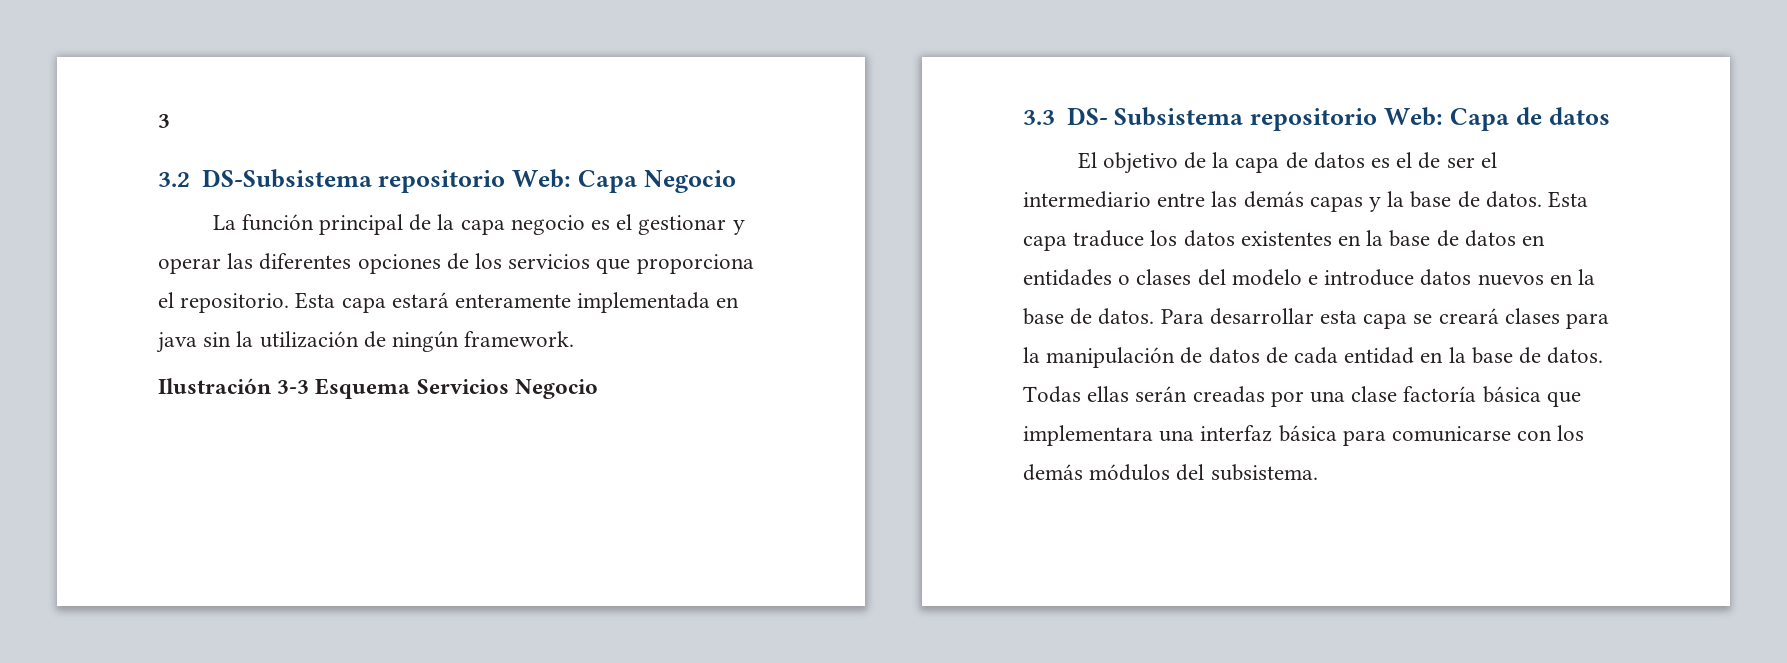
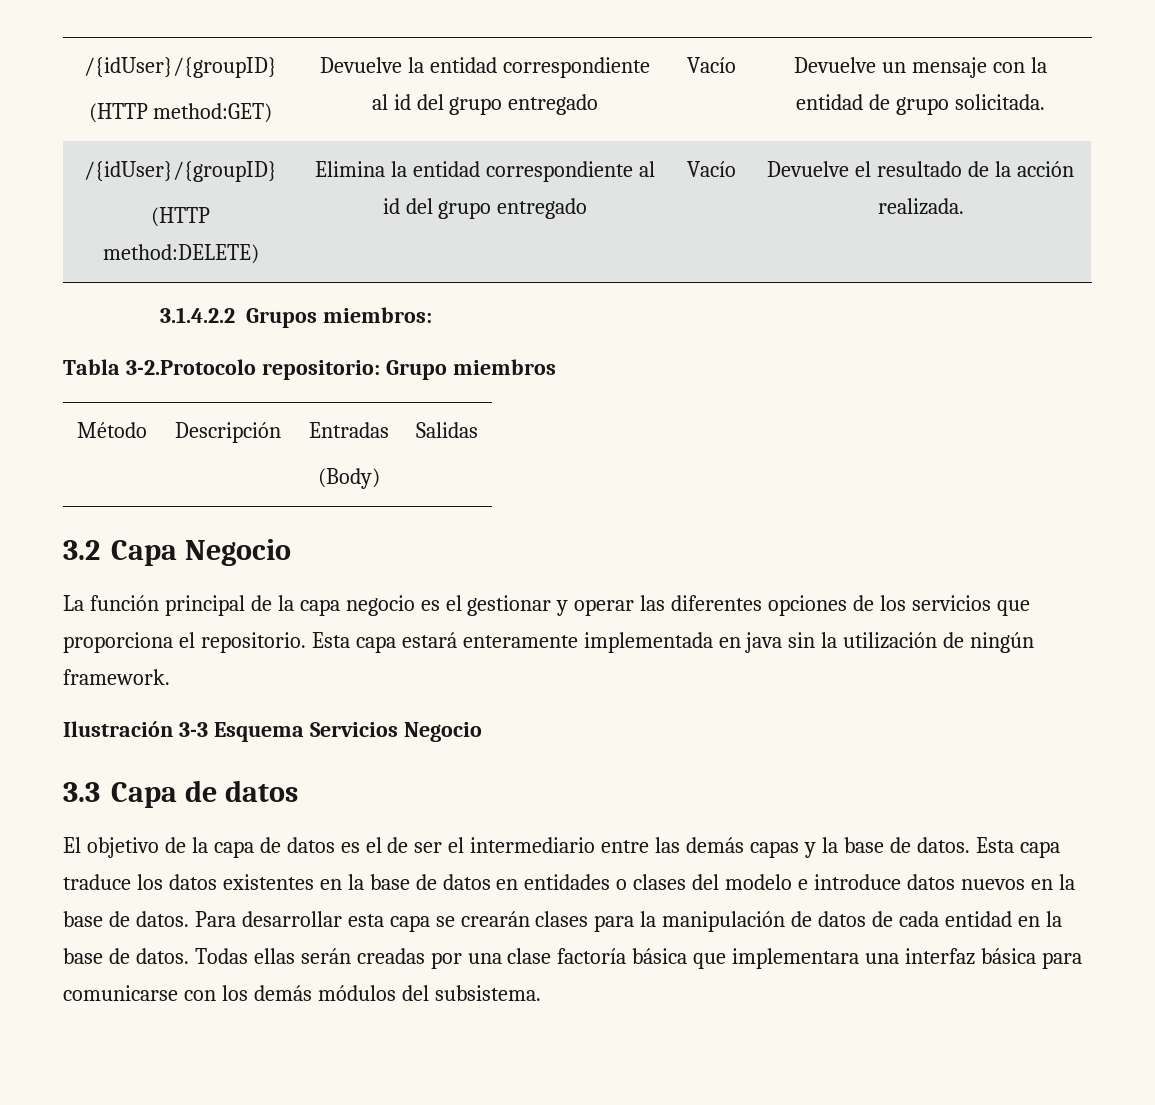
[158,114,170,128] [158,169,572,193] 3 // 3.2 DS-Subsistema repositorio Web: -> [84,57,277,78] [88,103,273,123] [320,57,650,78] [371,94,599,115] [686,57,736,73] [794,57,1047,78] [796,94,1045,115] [84,161,277,182] [151,207,210,227] [102,244,259,264] [315,161,655,182] [382,198,588,219] [686,161,736,177] [767,161,1074,177] [877,198,964,215] [160,307,433,328] [63,359,556,380] [77,422,147,438] [174,422,281,443] [308,422,389,438] [317,468,380,489] [416,422,478,438] [63,540,100,560] /{idUser}/{groupID} // (HTTP method:GET) | Devuelve la entidad correspondiente al id del grupo entregado | Vacío | Devuelve un mensaje con la entidad de grupo solicitada. // /{idUser}/{groupID} // (HTTP method:DELETE) | Elimina la entidad correspondiente al id del grupo entregado | Vacío | Devuelve el resultado de la acción realizada. // 3.1.4.2.2 Grupos miembros: // Tabla 3-2.Protocolo repositorio: Grupo miembros // Método | Descripción | Entradas // (Body) | Salidas // 3.2
[1066,107,1444,131] DS- Subsistema repositorio Web: -> (100, 792) none
[1438,308,1499,324] creará -> [460,911,530,927] crearán

